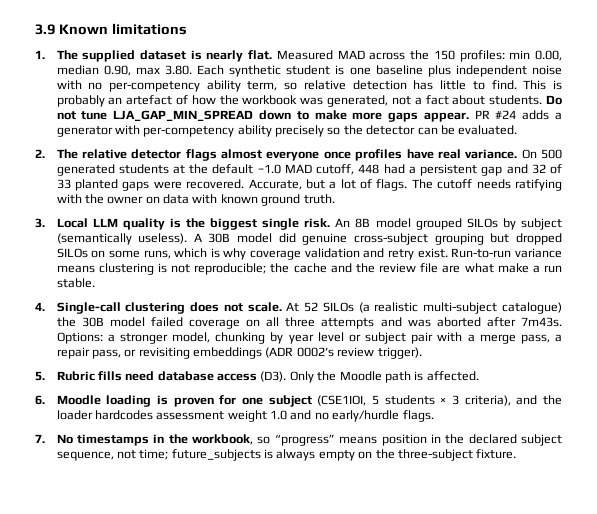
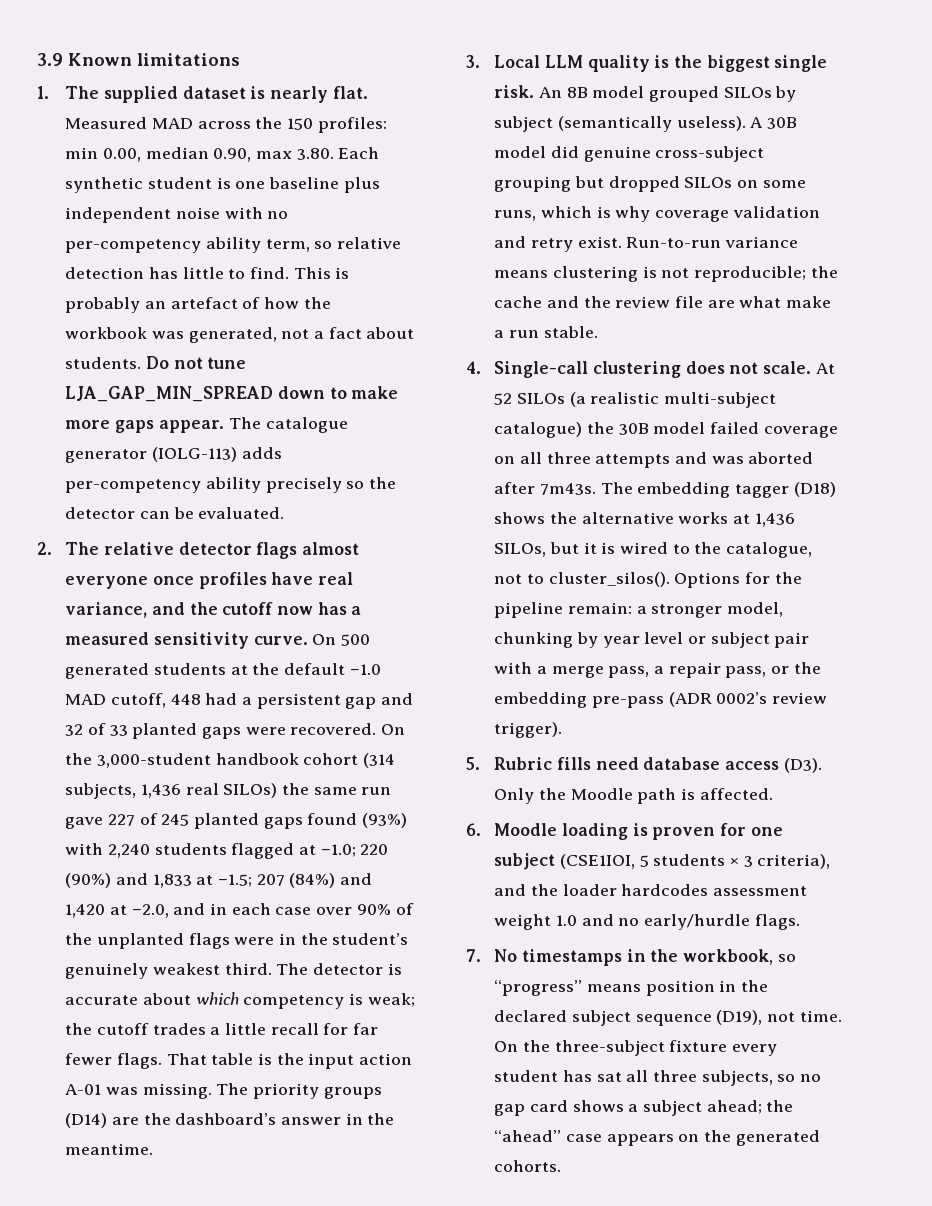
[474,110,562,120] [56,125,140,137] PR #24 adds a generator with -> [229,417,348,433] [65,447,282,463] The catalogue generator (IOLG-113) adds
[465,149,518,159] variance. -> [65,602,362,618] [65,632,308,649] variance, and the cutoff now has a measured sensitivity curve.
[248,179,562,191] [56,194,335,206] Accurate, but a lot of flags. The cutoff needs ratifying with the owner on data with known ground truth. -> [381,724,406,735] [65,753,395,768] [65,783,392,799] [65,813,408,829] [65,843,389,859] [65,873,373,888] [65,903,414,918] [65,933,409,949] [65,963,402,979] [65,992,415,1009] [65,1023,379,1035] [65,1053,413,1069] [65,1083,382,1099] [65,1113,395,1128] [65,1143,154,1155] On the 3,000-student handbook cohort (314 subjects, 1,436 real SILOs) the same run gave 227 of 245 planted gaps found (93%) with 2,240 students flagged at −1.0; 220 (90%) and 1,833 at −1.5; 207 (84%) and 1,420 at −2.0, and in each case over 90% of the unplanted flags were in the student’s genuinely weakest third. The detector is accurate about which competency is weak; the cutoff trades a little recall for far fewer flags. That table is the input action A-01 was missing. The priority groups (D14) are the dashboard’s answer in the meantime.
[56,332,103,344] Options: -> [600,482,836,498] [494,512,795,527] [494,542,813,558] [494,572,802,588] [494,602,632,618] The embedding tagger (D18) shows the alternative works at 1,436 SILOs, but it is wired to the catalogue, not to cluster_silos(). Options for the pipeline remain:
[138,347,263,359] revisiting embeddings -> [793,662,821,674] [494,692,664,708] the embedding pre-pass
[56,449,517,461] sequence, not time; future_subjects is always empty on the three-subject fixture. -> [635,1010,842,1026] [494,1040,777,1056] [494,1070,822,1086] [494,1100,794,1116] [494,1130,820,1146] [494,1160,562,1172] sequence (D19), not time. On the three-subject fixture every student has sat all three subjects, so no gap card shows a subject ahead; the “ahead” case appears on the generated cohorts.

